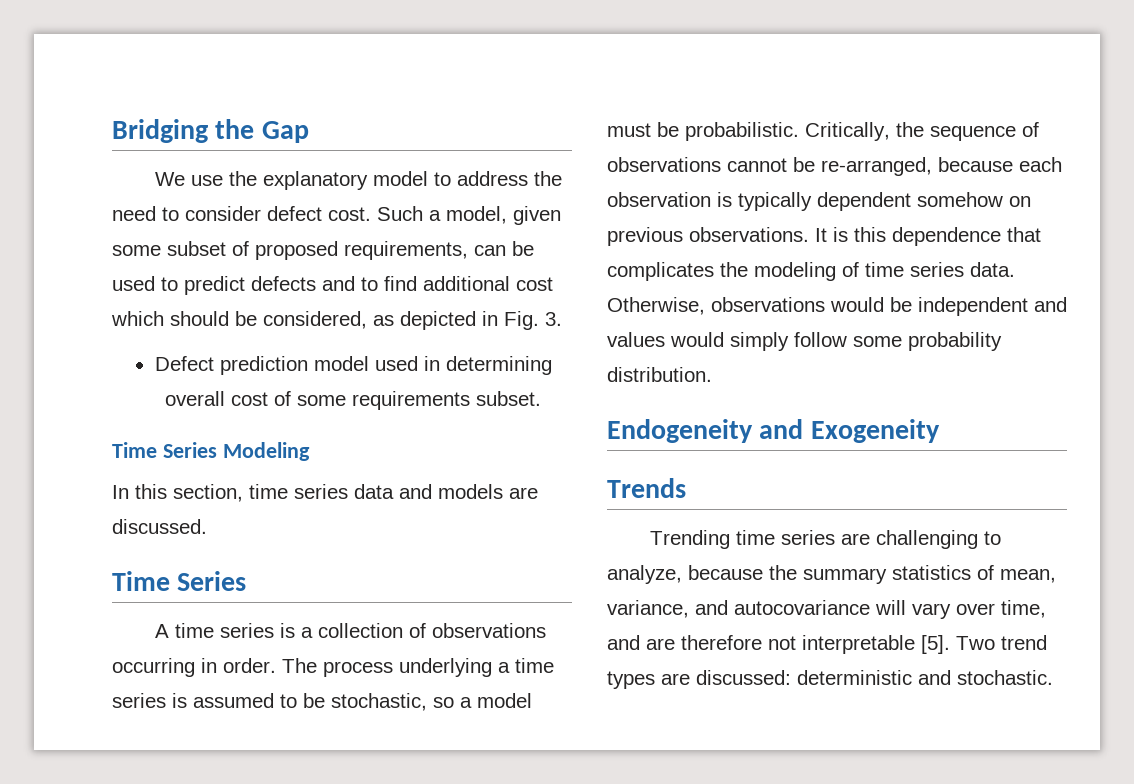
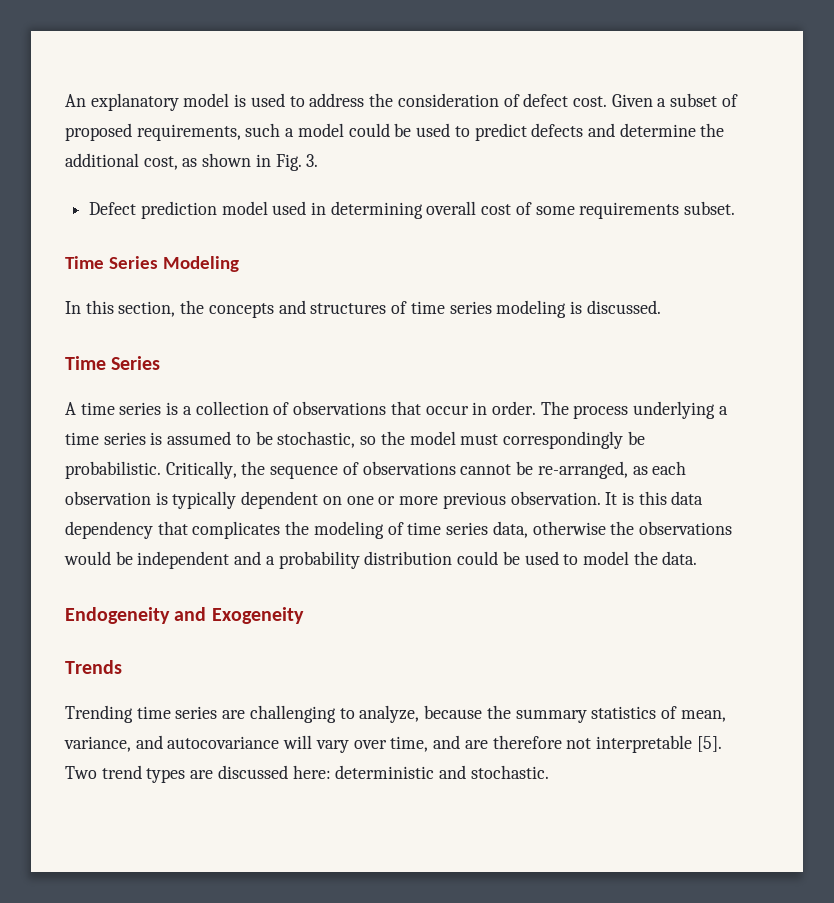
[112,119,309,143] [154,171,562,190] [112,206,561,225] [112,241,506,260] Bridging the Gap // We use the explanatory model to address the need to consider defect cost. Such a model, given some subset of proposed requirements, can -> [65,93,738,111] [65,123,390,141] An explanatory model is used to address the consideration of defect cost. Given a subset of proposed requirements, such a model could
[361,276,553,291] [111,311,476,330] to find additional cost which should be considered, as depicted -> [619,123,725,137] [65,153,252,170] determine the additional cost, as shown
[249,484,538,499] time series data and models are -> [180,300,582,318] the concepts and structures of time series modeling is
[112,658,195,677] occurring -> [390,401,469,415] that occur
[460,697,472,708] a -> [380,431,405,445] the
(651, 130) none -> [502,431,623,449] correspondingly
[938,157,1013,172] because -> [632,466,648,475] as
[917,192,1031,207] [607,227,809,246] somehow on previous observations. -> [322,491,601,509] on one or more previous observation.
[892,227,1001,246] dependence -> [671,491,704,505] [65,521,153,539] data dependency
[970,262,1015,277] [607,297,705,315] data. Otherwise, -> [492,521,635,538] data, otherwise the
[607,332,1002,351] [607,367,712,382] values would simply follow some probability distribution. -> [265,551,698,569] a probability distribution could be used to model the data.
[696,670,791,685] discussed: -> [217,765,331,779] discussed here:

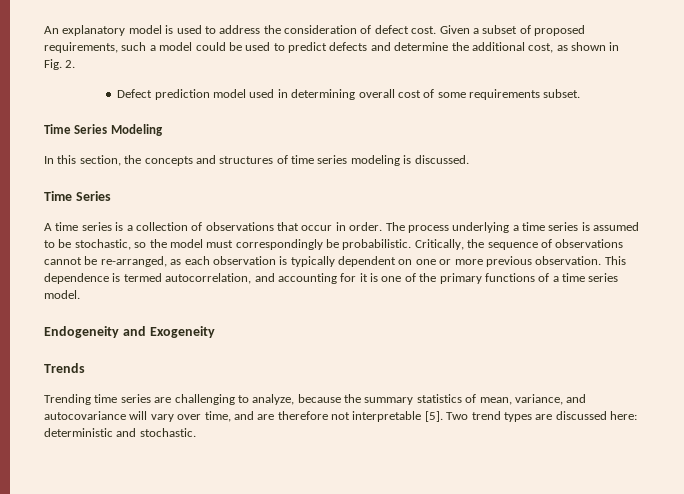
[306,154,319,167] 3. -> [65,60,76,68] 2.
[605,491,704,505] [65,521,732,539] [64,551,698,569] It is this data dependency that complicates the modeling of time series data, otherwise the observations would be independent and a probability distribution could be used to model the data. -> [604,256,626,265] [44,273,619,284] [44,290,80,299] This dependence is termed autocorrelation, and accounting for it is one of the primary functions of a time series model.

